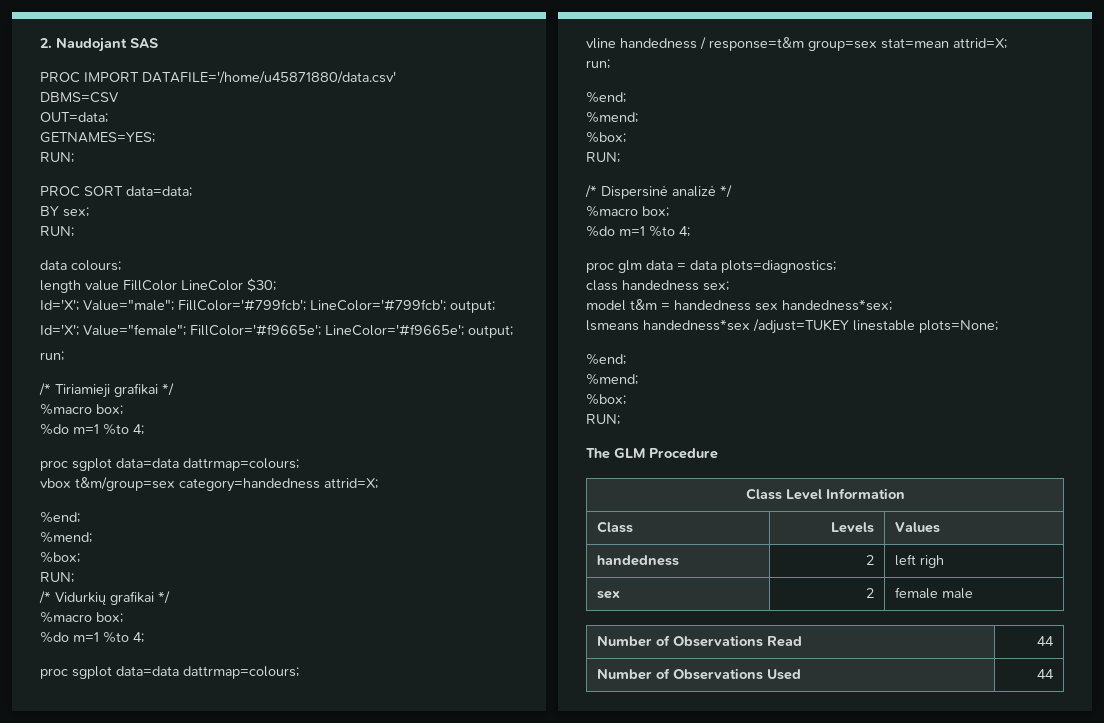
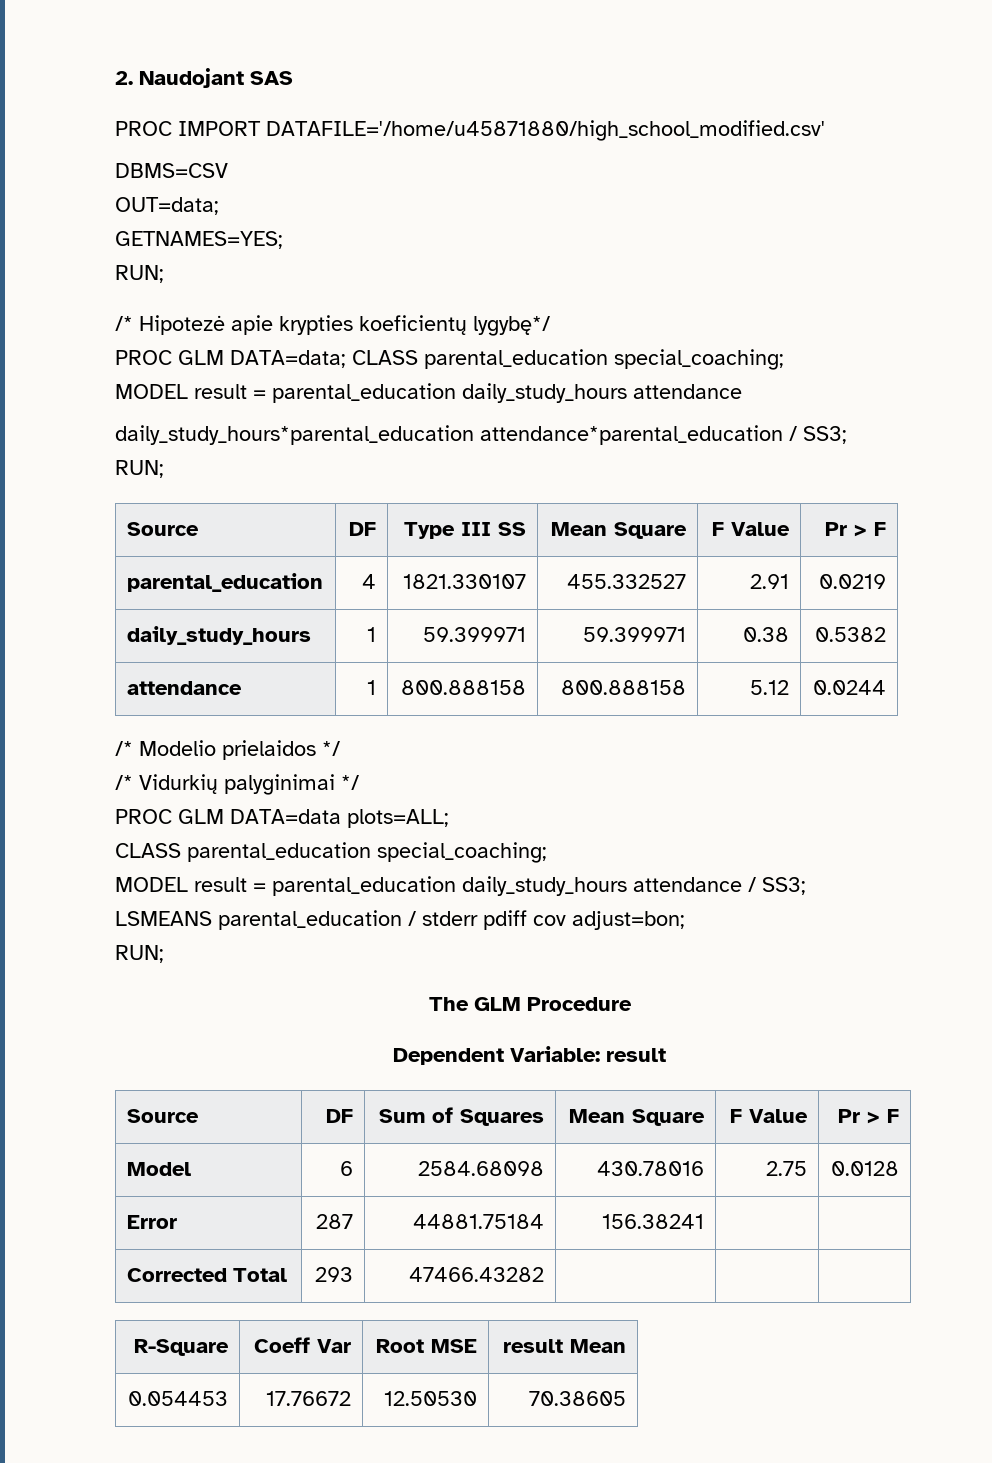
[142,71,396,84] DATAFILE='/home/u45871880/data.csv' -> [266,120,825,141] DATAFILE='/home/u45871880/high_school_modified.csv'
[40,186,192,197] [40,206,89,217] [40,226,74,237] [40,260,121,271] [40,278,276,293] [40,299,495,313] [40,324,513,338] [40,351,64,361] [39,383,174,398] [40,403,123,415] [40,423,144,435] [40,458,299,471] [40,477,378,492] [40,511,80,523] [40,531,92,543] [40,551,80,563] [40,572,74,583] PROC SORT data=data; // BY sex; // RUN; // data colours; // length value FillColor LineColor $30; // Id='X'; Value="male"; FillColor='#799fcb'; LineColor='#799fcb'; output; // Id='X'; Value="female"; FillColor='#f9665e'; LineColor='#f9665e'; output; // run; // /* Tiriamieji grafikai */ // %macro box; // %do m=1 %to 4; // proc sgplot data=data dattrmap=colours; // vbox t&m/group=sex category=handedness attrid=X; // %end; // %mend; // %box; // RUN; -> [115,315,550,336] [115,349,784,370] [115,383,742,403] [115,425,847,445] [115,460,164,478] [126,522,199,536] [349,522,377,536] [404,522,527,539] [551,522,688,539] [712,522,791,536] [825,522,887,537] [126,573,323,592] [362,574,377,589] [403,574,527,589] [567,574,687,589] [750,574,790,589] [819,574,887,589] [126,626,311,645] [367,627,377,642] [423,627,527,642] [583,627,687,642] [743,627,790,642] [815,627,887,642] [126,681,242,695] [367,680,377,695] [401,680,527,695] [561,680,687,695] [750,680,790,695] [813,680,887,695] [115,740,340,760] /* Hipotezė apie krypties koeficientų lygybę*/ // PROC GLM DATA=data; CLASS parental_education special_coaching; // MODEL result = parental_education daily_study_hours attendance // daily_study_hours*parental_education attendance*parental_education / SS3; // RUN; // Source | DF | Type III SS | Mean Square | F Value | Pr > F // parental_education | 4 | 1821.330107 | 455.332527 | 2.91 | 0.0219 // daily_study_hours | 1 | 59.399971 | 59.399971 | 0.38 | 0.5382 // attendance | 1 | 800.888158 | 800.888158 | 5.12 | 0.0244 // /* Modelio prielaidos */
[110,591,170,605] [40,611,123,623] [40,631,144,643] [40,666,299,679] [586,37,1007,51] [586,59,610,69] [586,91,626,103] [586,111,638,123] [586,131,626,143] [586,152,620,163] [585,185,732,199] [586,205,669,217] [586,225,690,237] [586,260,836,273] [586,280,729,291] [586,299,892,311] [586,319,998,334] [586,353,626,365] [586,373,638,385] [586,393,626,405] [586,414,620,425] [586,448,718,459] [745,488,905,500] [596,521,633,533] [831,522,875,533] [894,522,940,533] [596,555,679,566] [866,555,875,565] [894,554,944,568] [596,591,620,599] [866,588,875,598] [894,587,973,599] [596,635,802,647] [1037,636,1055,646] [596,668,801,680] [1037,669,1055,679] grafikai */ // %macro box; // %do m=1 %to 4; // proc sgplot data=data dattrmap=colours; // vline handedness / response=t&m group=sex stat=mean attrid=X; // run; // %end; // %mend; // %box; // RUN; // /* Dispersinė analizė */ // %macro box; // %do m=1 %to 4; // proc glm data = data plots=diagnostics; // class handedness sex; // model t&m = handedness sex handedness*sex; // lsmeans handedness*sex /adjust=TUKEY linestable plots=None; // %end; // %mend; // %box; // RUN; // The GLM Procedure // Class Level Information // Class | Levels | Values // handedness | 2 | left righ // sex | 2 | female male // Number of Observations Read | 44 // Number of Observations Used | 44 -> [224,774,359,795] [115,809,449,828] [115,842,547,863] [115,876,806,896] [115,910,685,930] [115,945,164,963] [428,997,632,1011] [393,1046,666,1065] [126,1109,199,1123] [326,1109,354,1123] [379,1107,545,1126] [569,1109,706,1126] [730,1109,809,1123] [838,1109,900,1124] [126,1162,191,1176] [340,1161,354,1176] [418,1161,545,1176] [597,1161,705,1176] [766,1161,808,1176] [831,1161,900,1176] [126,1215,177,1229] [316,1214,354,1229] [413,1214,545,1229] [602,1214,705,1229] [126,1268,287,1282] [315,1267,354,1282] [409,1267,545,1282] [134,1339,230,1356] [254,1337,352,1353] [376,1339,478,1353] [503,1339,627,1353] [128,1391,229,1406] [266,1391,352,1406] [384,1391,478,1406] [529,1391,627,1406] palyginimai */ // PROC GLM DATA=data plots=ALL; // CLASS parental_education special_coaching; // MODEL result = parental_education daily_study_hours attendance / SS3; // LSMEANS parental_education / stderr pdiff cov adjust=bon; // RUN; // The GLM Procedure // Dependent Variable: result // Source | DF | Sum of Squares | Mean Square | F Value | Pr > F // Model | 6 | 2584.68098 | 430.78016 | 2.75 | 0.0128 // Error | 287 | 44881.75184 | 156.38241 | | // Corrected Total | 293 | 47466.43282 | | | // R-Square | Coeff Var | Root MSE | result Mean // 0.054453 | 17.76672 | 12.50530 | 70.38605

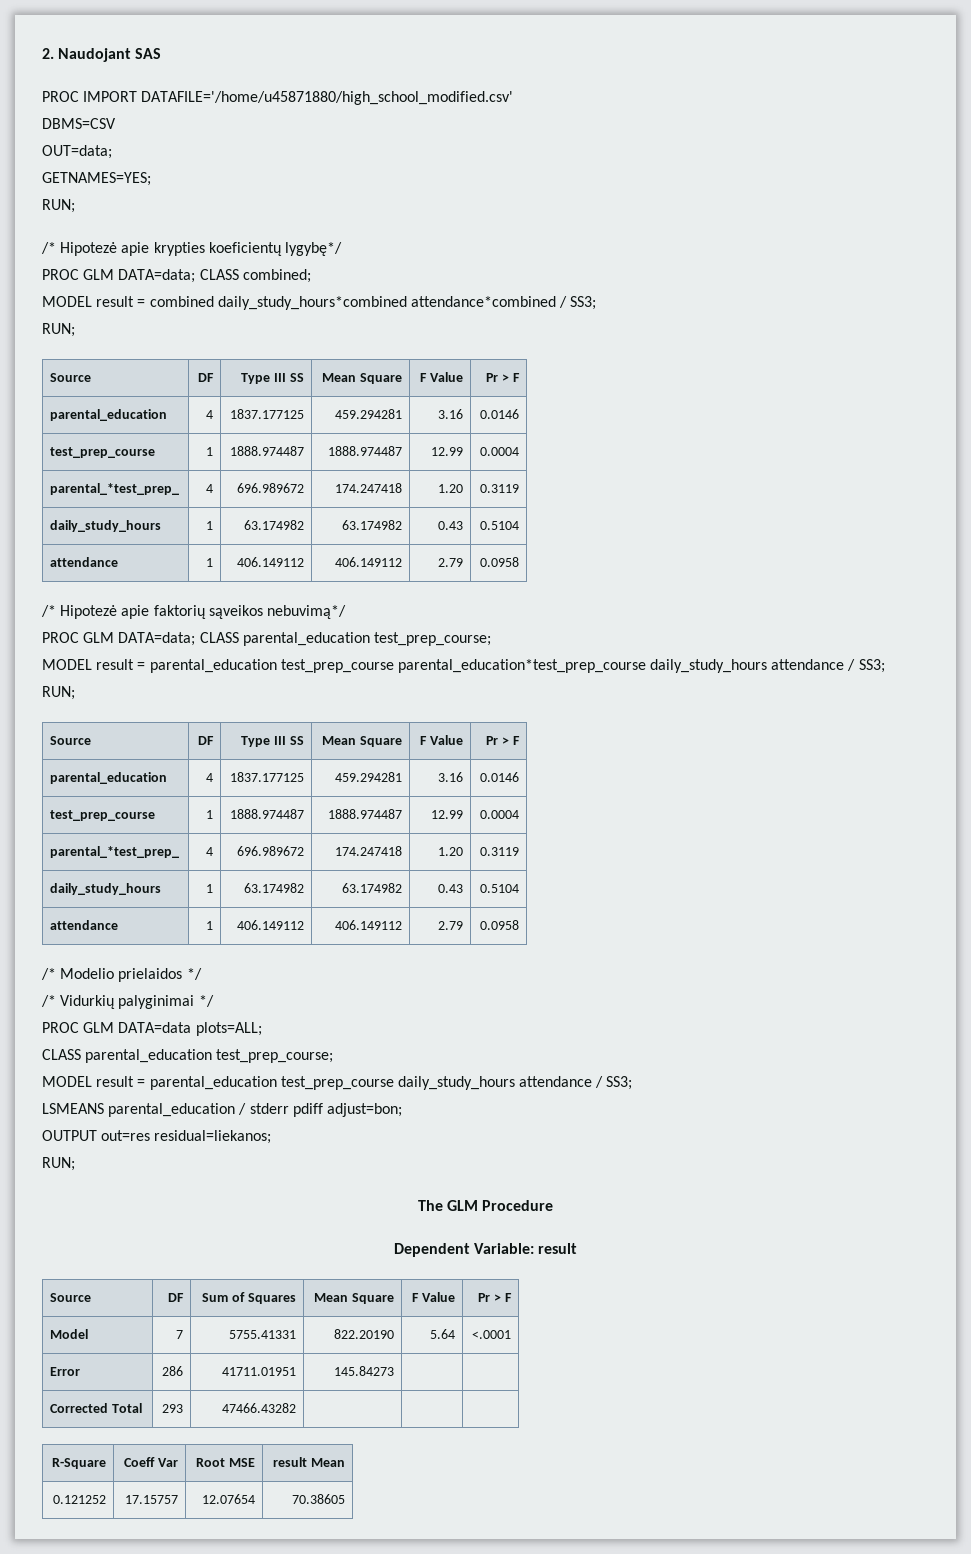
[424,349,784,370] [115,383,742,403] [115,425,783,445] parental_education special_coaching; // MODEL result = parental_education daily_study_hours attendance // daily_study_hours*parental_education attendance*parental_education -> [242,269,311,283] [42,296,556,310] combined; // MODEL result = combined daily_study_hours*combined attendance*combined
[403,574,527,589] [567,574,687,589] [750,574,790,589] [819,574,887,589] [126,626,311,645] [367,627,377,642] [423,627,527,642] [583,627,687,642] [743,627,790,642] [815,627,887,642] [126,681,242,695] [367,680,377,695] [401,680,527,695] [561,680,687,695] [750,680,790,695] [813,680,887,695] 1821.330107 | 455.332527 | 2.91 | 0.0219 // daily_study_hours | 1 | 59.399971 | 59.399971 | 0.38 | 0.5382 // attendance | 1 | 800.888158 | 800.888158 | 5.12 | 0.0244 -> [229,409,304,419] [334,409,402,419] [437,409,463,419] [479,409,519,419] [50,447,156,458] [205,447,213,456] [229,446,304,456] [327,446,402,456] [430,447,463,456] [479,447,519,456] [50,483,180,495] [205,484,213,493] [236,483,304,493] [334,483,402,493] [437,484,463,493] [479,484,519,493] [50,520,162,532] [205,521,213,530] [243,520,304,530] [341,520,402,530] [437,521,463,530] [479,521,519,530] [50,557,119,567] [205,558,213,567] [236,557,304,567] [334,557,402,567] [437,558,463,567] [479,557,519,567] [41,605,346,619] [42,632,491,646] [42,659,885,673] [42,686,75,700] [50,736,92,745] [197,736,214,745] [241,736,304,747] [322,736,402,747] [420,735,463,745] [486,736,520,745] [50,772,168,784] [205,773,213,782] [229,772,304,782] [334,772,402,782] [437,772,463,782] [479,772,519,782] [50,810,156,821] [205,810,213,819] [229,809,304,819] [327,809,402,819] [430,810,463,819] [479,810,519,819] [50,846,180,858] [205,847,213,856] [236,846,304,856] [334,846,402,856] [437,847,463,856] [479,847,519,856] [50,883,162,895] [205,884,213,893] [243,883,304,893] [341,883,402,893] [437,884,463,893] [479,884,519,893] [50,920,119,930] [205,921,213,930] [236,920,304,930] [334,920,402,930] [437,921,463,930] [479,920,519,930] 1837.177125 | 459.294281 | 3.16 | 0.0146 // test_prep_course | 1 | 1888.974487 | 1888.974487 | 12.99 | 0.0004 // parental_*test_prep_ | 4 | 696.989672 | 174.247418 | 1.20 | 0.3119 // daily_study_hours | 1 | 63.174982 | 63.174982 | 0.43 | 0.5104 // attendance | 1 | 406.149112 | 406.149112 | 2.79 | 0.0958 // /* Hipotezė apie faktorių sąveikos nebuvimą*/ // PROC GLM DATA=data; CLASS parental_education test_prep_course; // MODEL result = parental_education test_prep_course parental_education*test_prep_course daily_study_hours attendance / SS3; // RUN; // Source | DF | Type III SS | Mean Square | F Value | Pr > F // parental_education | 4 | 1837.177125 | 459.294281 | 3.16 | 0.0146 // test_prep_course | 1 | 1888.974487 | 1888.974487 | 12.99 | 0.0004 // parental_*test_prep_ | 4 | 696.989672 | 174.247418 | 1.20 | 0.3119 // daily_study_hours | 1 | 63.174982 | 63.174982 | 0.43 | 0.5104 // attendance | 1 | 406.149112 | 406.149112 | 2.79 | 0.0958
[377,842,547,863] [115,876,456,896] special_coaching; // MODEL result = parental_education -> [216,1049,334,1063] [42,1076,394,1090] test_prep_course; // MODEL result = parental_education test_prep_course
[533,915,566,926] cov -> (323, 1110) none
(685, 920) none -> [42,1130,272,1144] // OUTPUT out=res residual=liekanos;
[340,1161,354,1176] [418,1161,545,1176] [597,1161,705,1176] [766,1161,808,1176] [831,1161,900,1176] [126,1215,177,1229] [316,1214,354,1229] [413,1214,545,1229] [602,1214,705,1229] 6 | 2584.68098 | 430.78016 | 2.75 | 0.0128 // Error | 287 | 44881.75184 | 156.38241 -> [175,1330,183,1339] [228,1330,296,1339] [333,1329,394,1339] [429,1329,455,1339] [471,1330,511,1339] [50,1367,81,1376] [161,1366,183,1376] [221,1367,296,1376] [333,1366,394,1376] 7 | 5755.41331 | 822.20190 | 5.64 | <.0001 // Error | 286 | 41711.01951 | 145.84273
[128,1391,229,1406] [266,1391,352,1406] [384,1391,478,1406] 0.054453 | 17.76672 | 12.50530 -> [52,1495,106,1504] [124,1495,178,1504] [201,1494,255,1504] 0.121252 | 17.15757 | 12.07654

